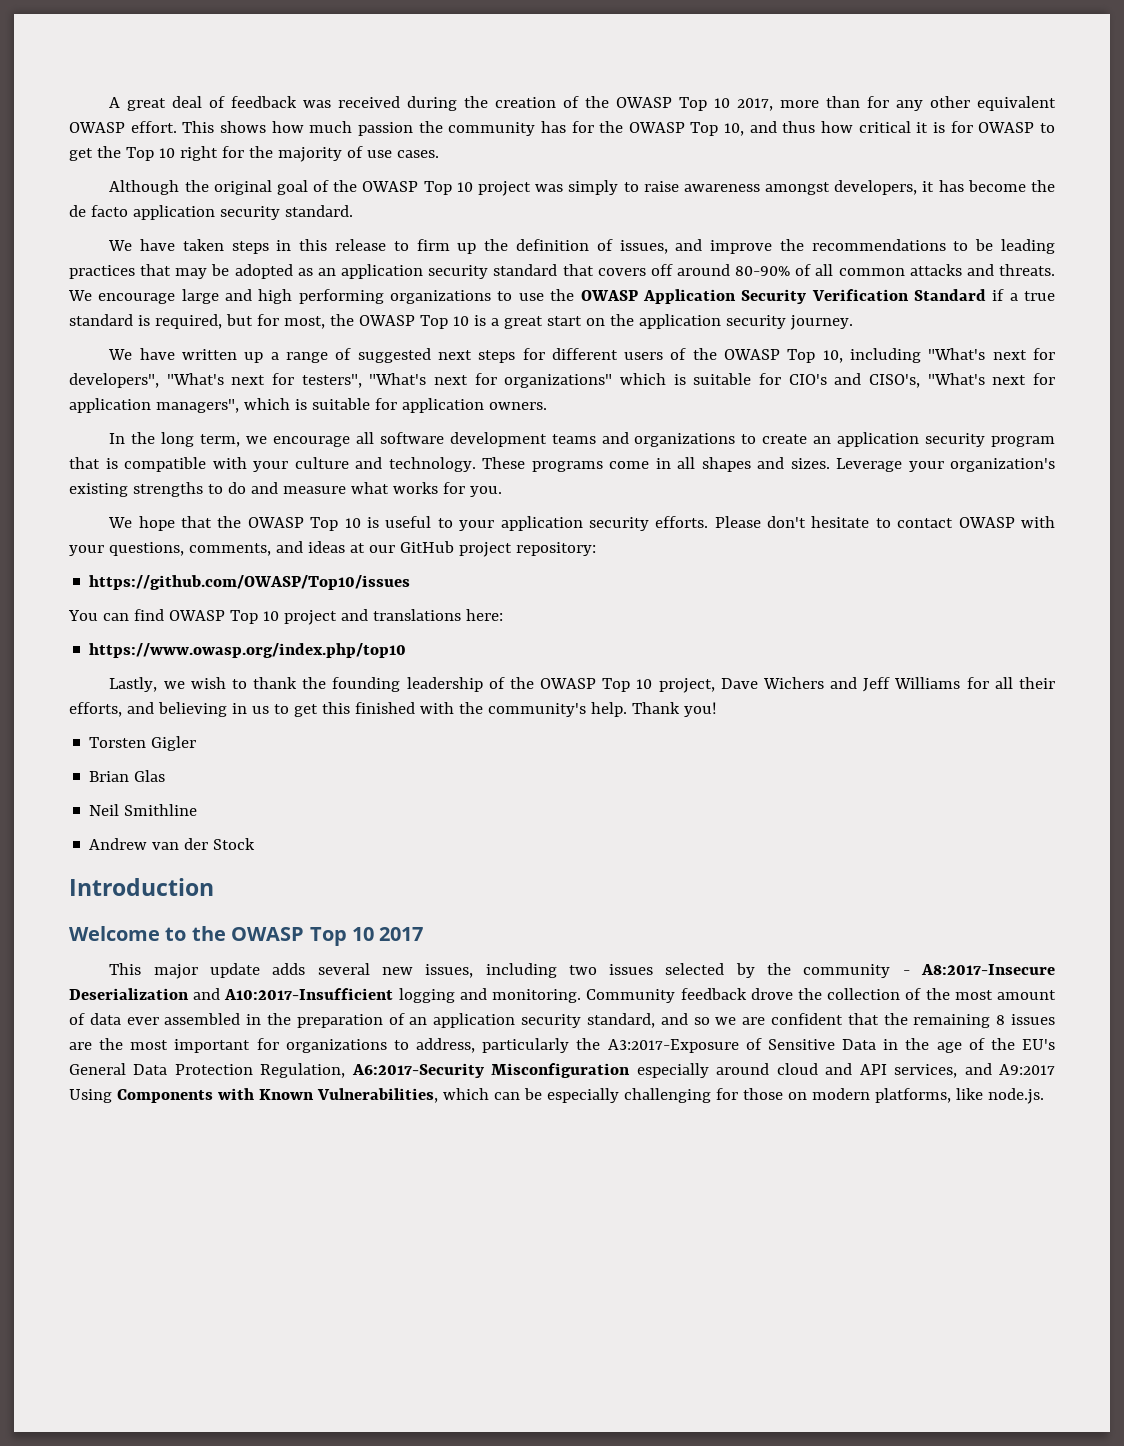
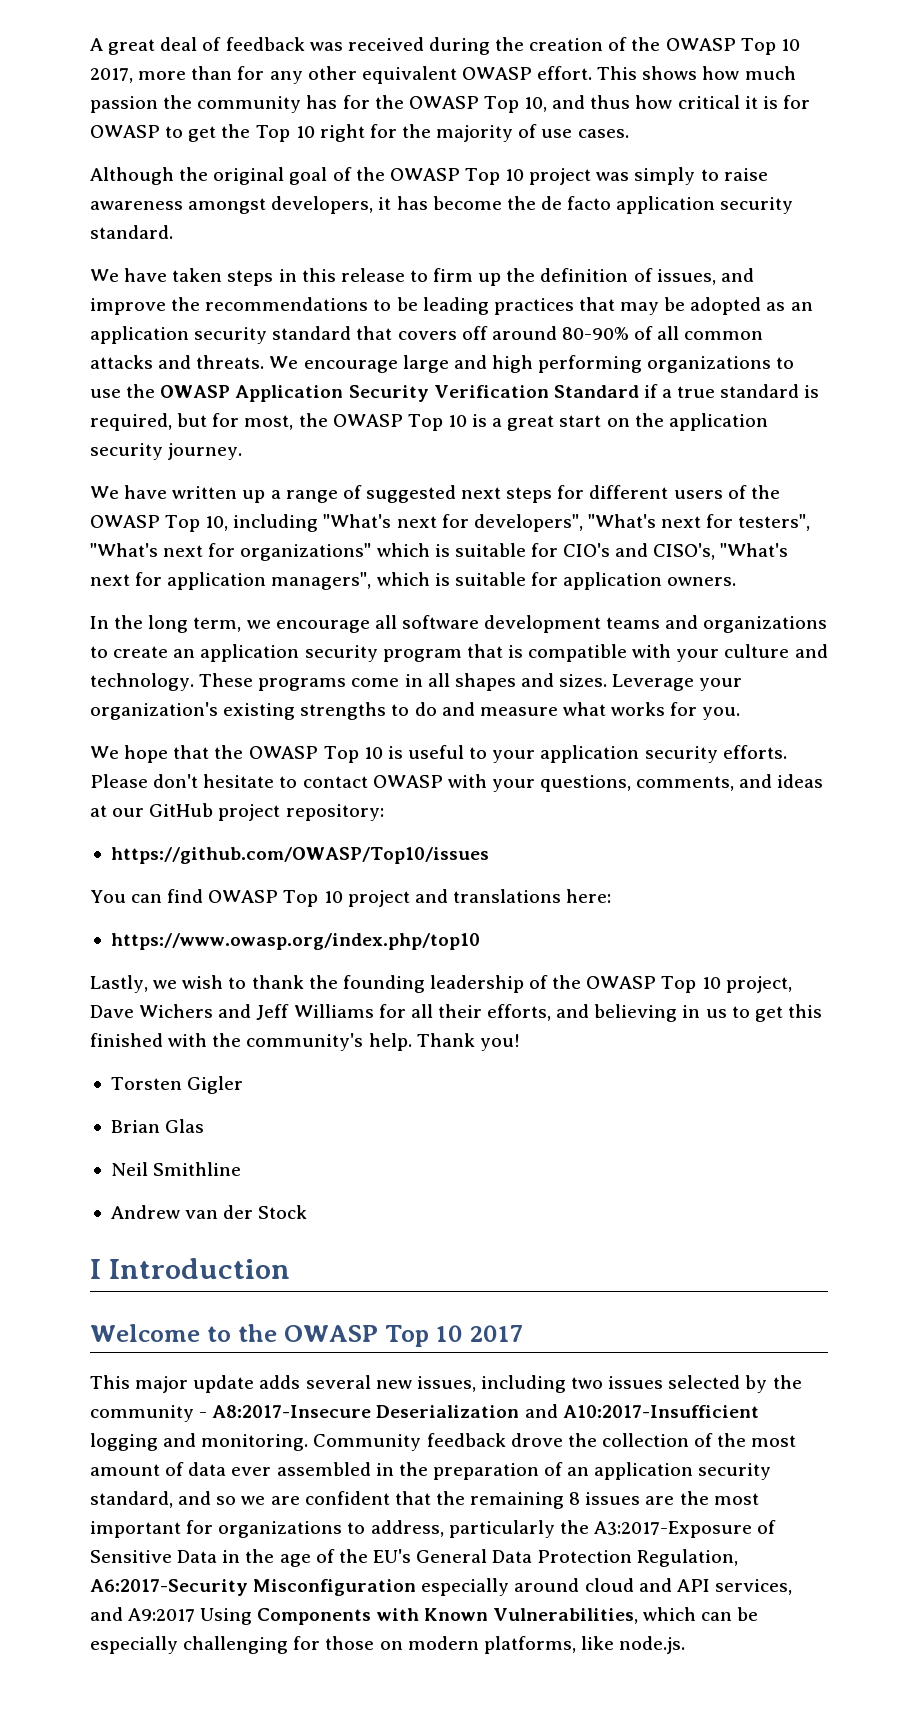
(256, 844) none -> [90,1259,101,1279] I

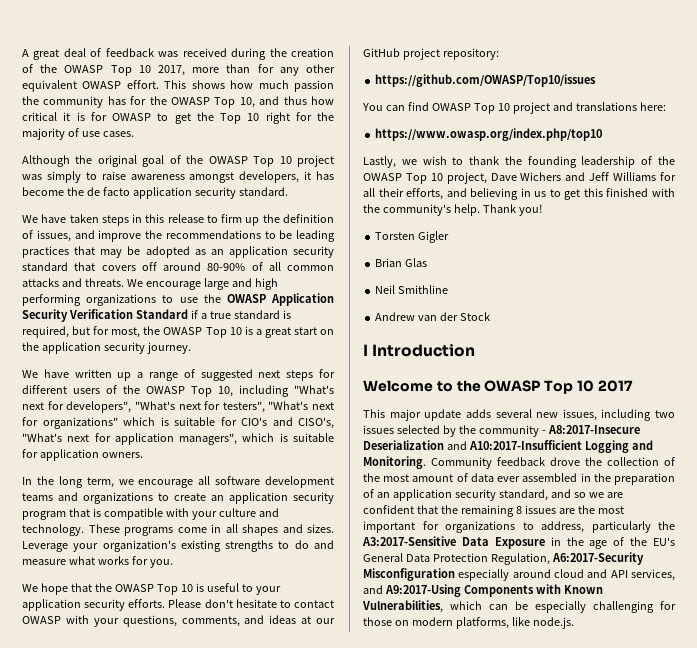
[90,1433,309,1451] logging and monitoring. -> [584,440,653,453] [363,456,426,469] Logging and Monitoring.
[593,1520,777,1538] [90,1550,218,1563] A3:2017-Exposure of Sensitive Data -> [362,536,545,549] A3:2017-Sensitive Data Exposure
[128,1608,253,1625] A9:2017 Using -> [384,584,461,597] A9:2017-Using

